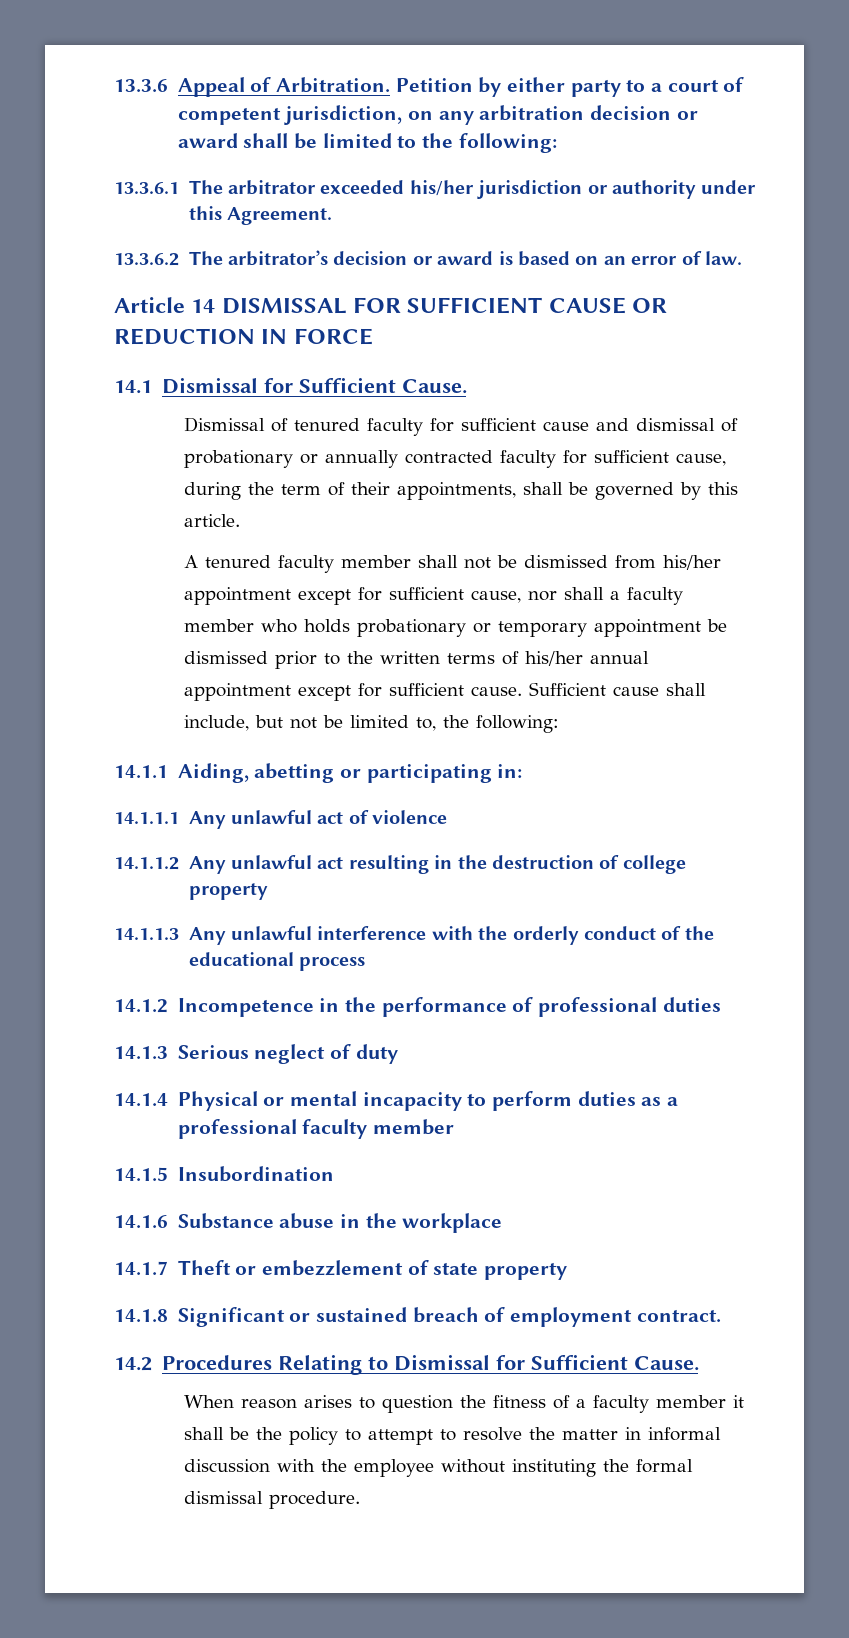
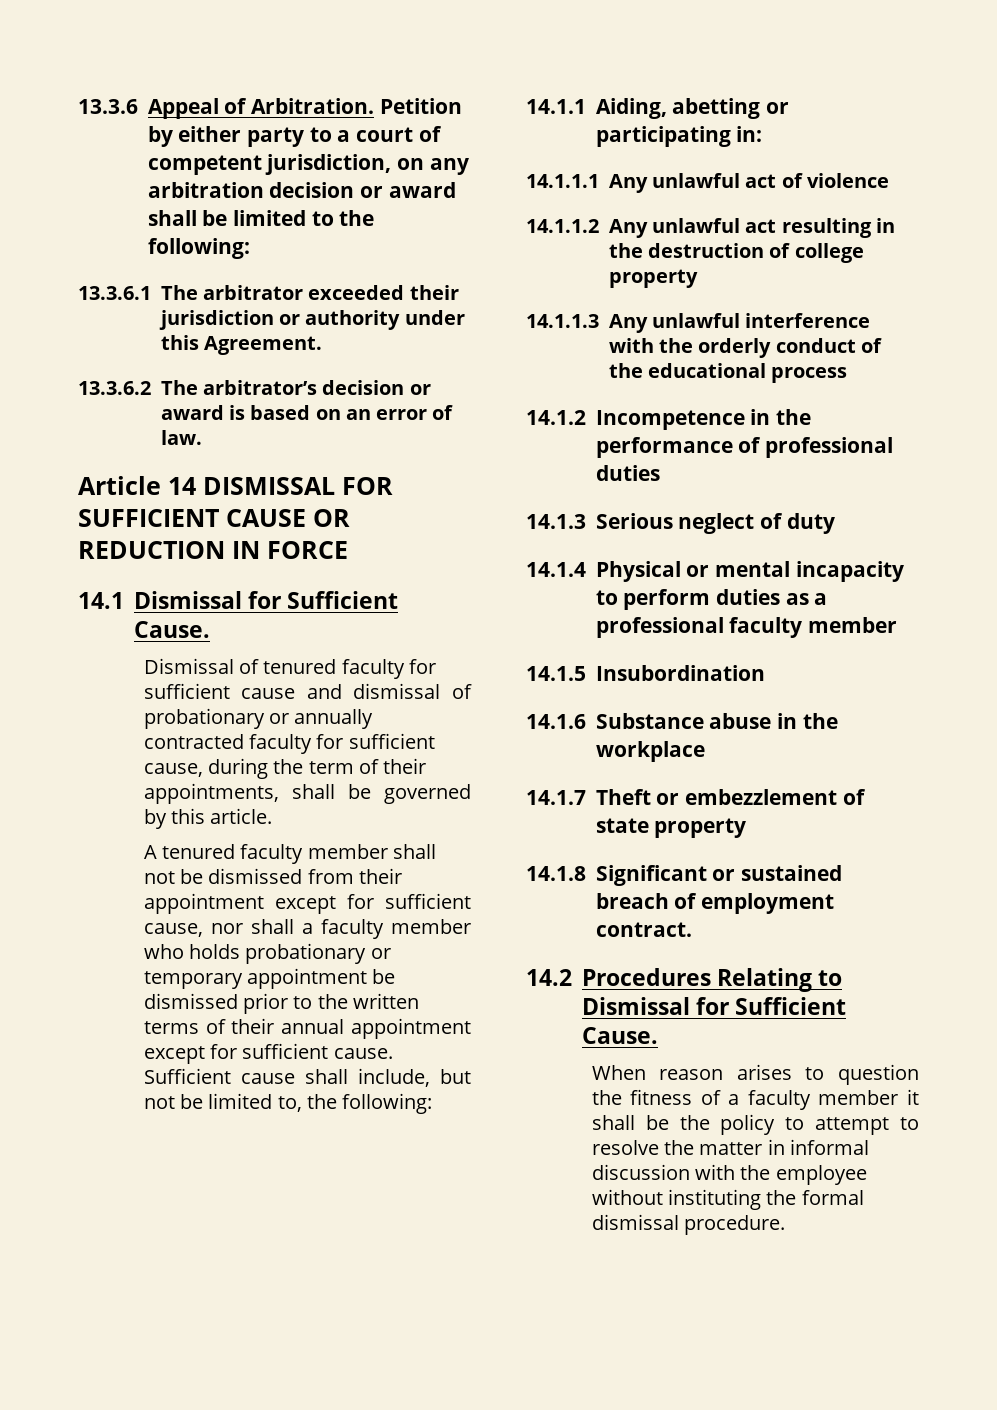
[409,180,474,196] his/her -> [409,285,459,300] their
[662,555,721,570] his/her -> [358,868,402,884] their
[524,651,583,666] his/her -> [231,1018,275,1034] their

